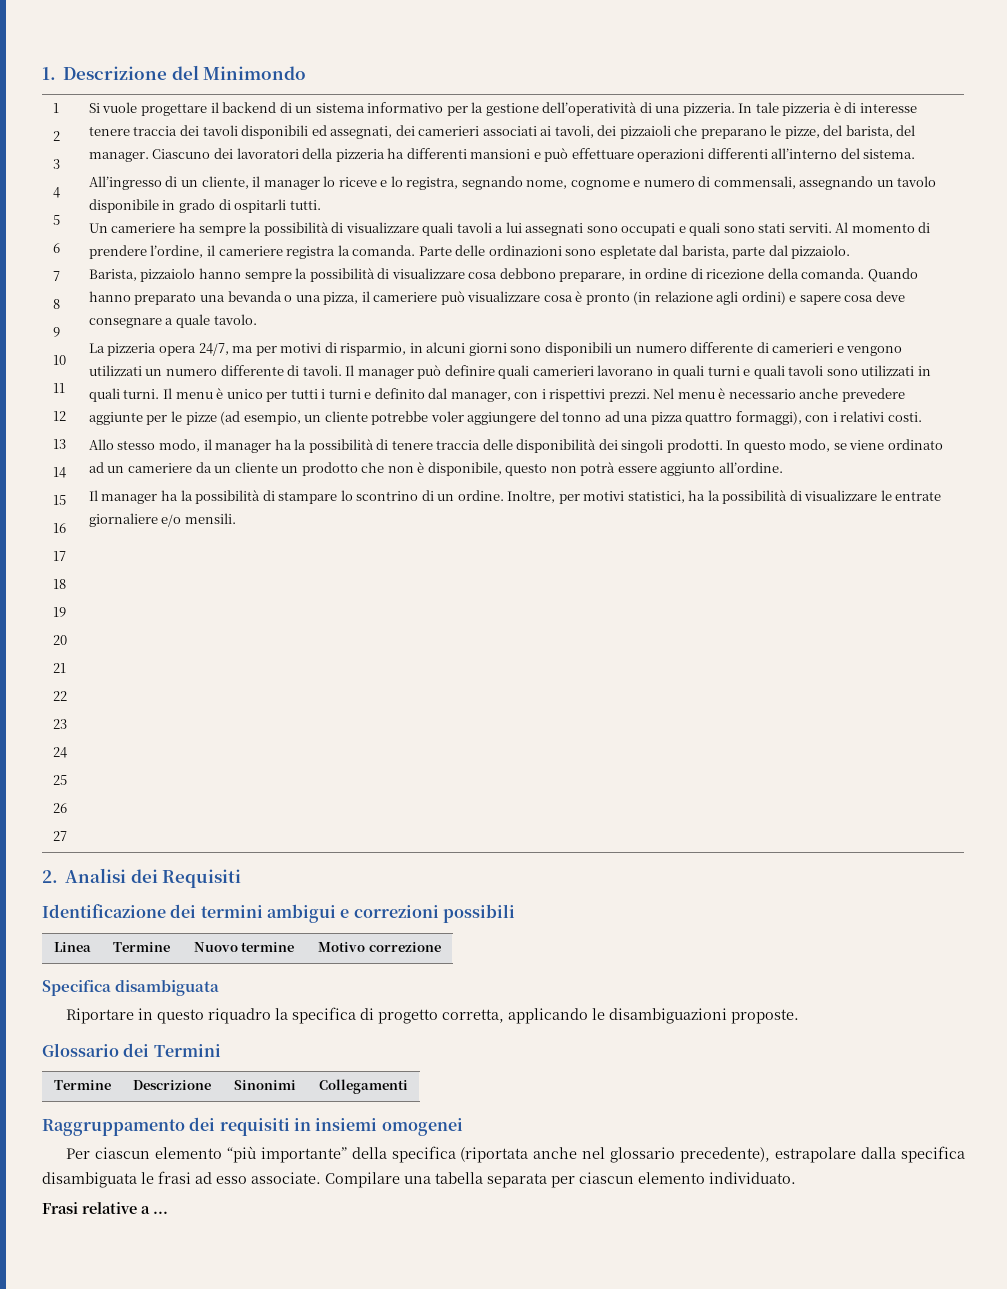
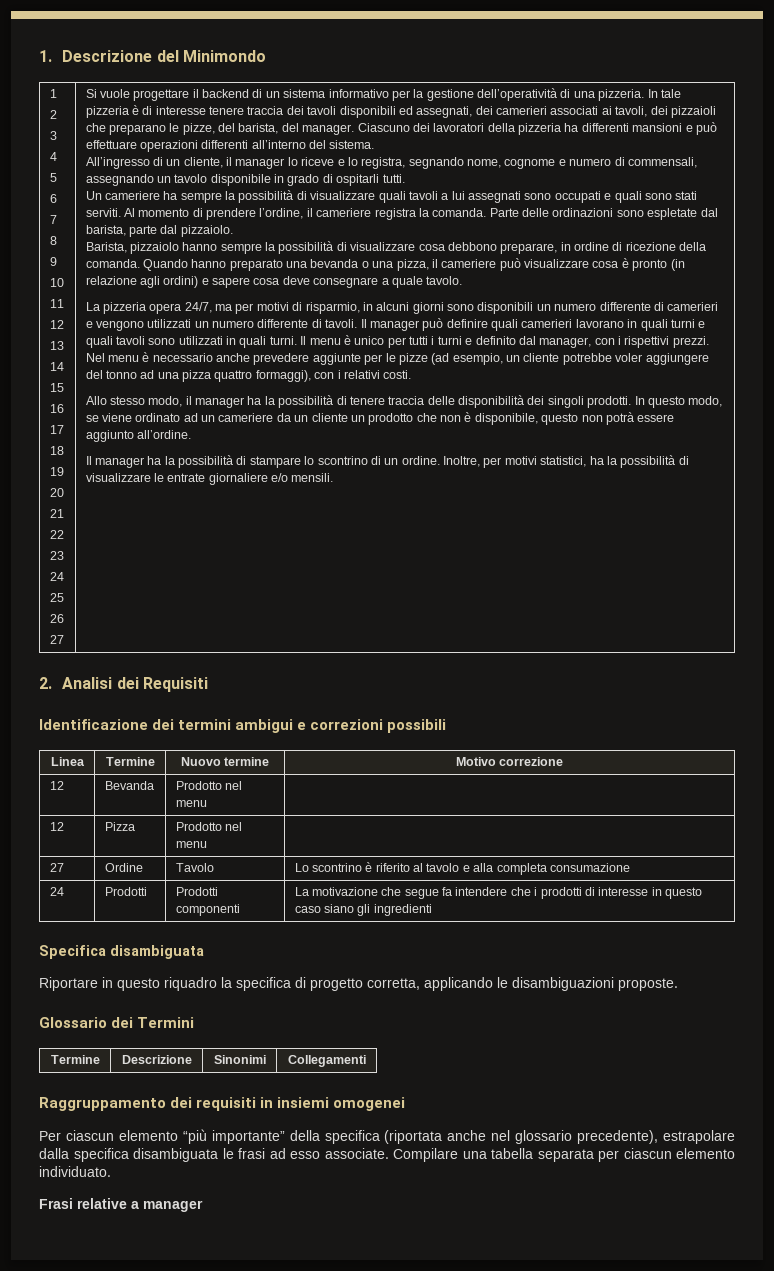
(441, 947) none -> [49,781,64,790] [104,781,154,790] [175,781,242,790] [175,800,207,807] [49,822,64,831] [104,822,135,831] [175,822,242,831] [175,841,207,848] [49,863,64,872] [104,863,143,872] [175,863,214,872] [294,862,630,875] [49,887,64,896] [104,887,147,896] [175,887,218,896] [175,904,240,916] [294,887,703,899] [294,904,432,916] // 12 | Bevanda | Prodotto nel menu | // 12 | Pizza | Prodotto nel menu | // 27 | Ordine | Tavolo | Lo scontrino è riferito al tavolo e alla completa consumazione // 24 | Prodotti | Prodotti componenti | La motivazione che segue fa intendere che i prodotti di interesse in questo caso siano gli ingredienti
[153,1211,168,1214] ... -> [143,1200,203,1212] manager

